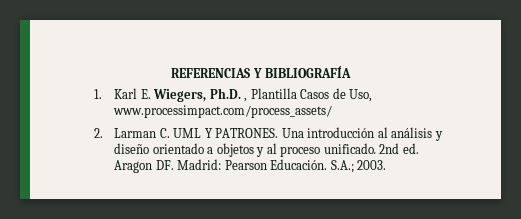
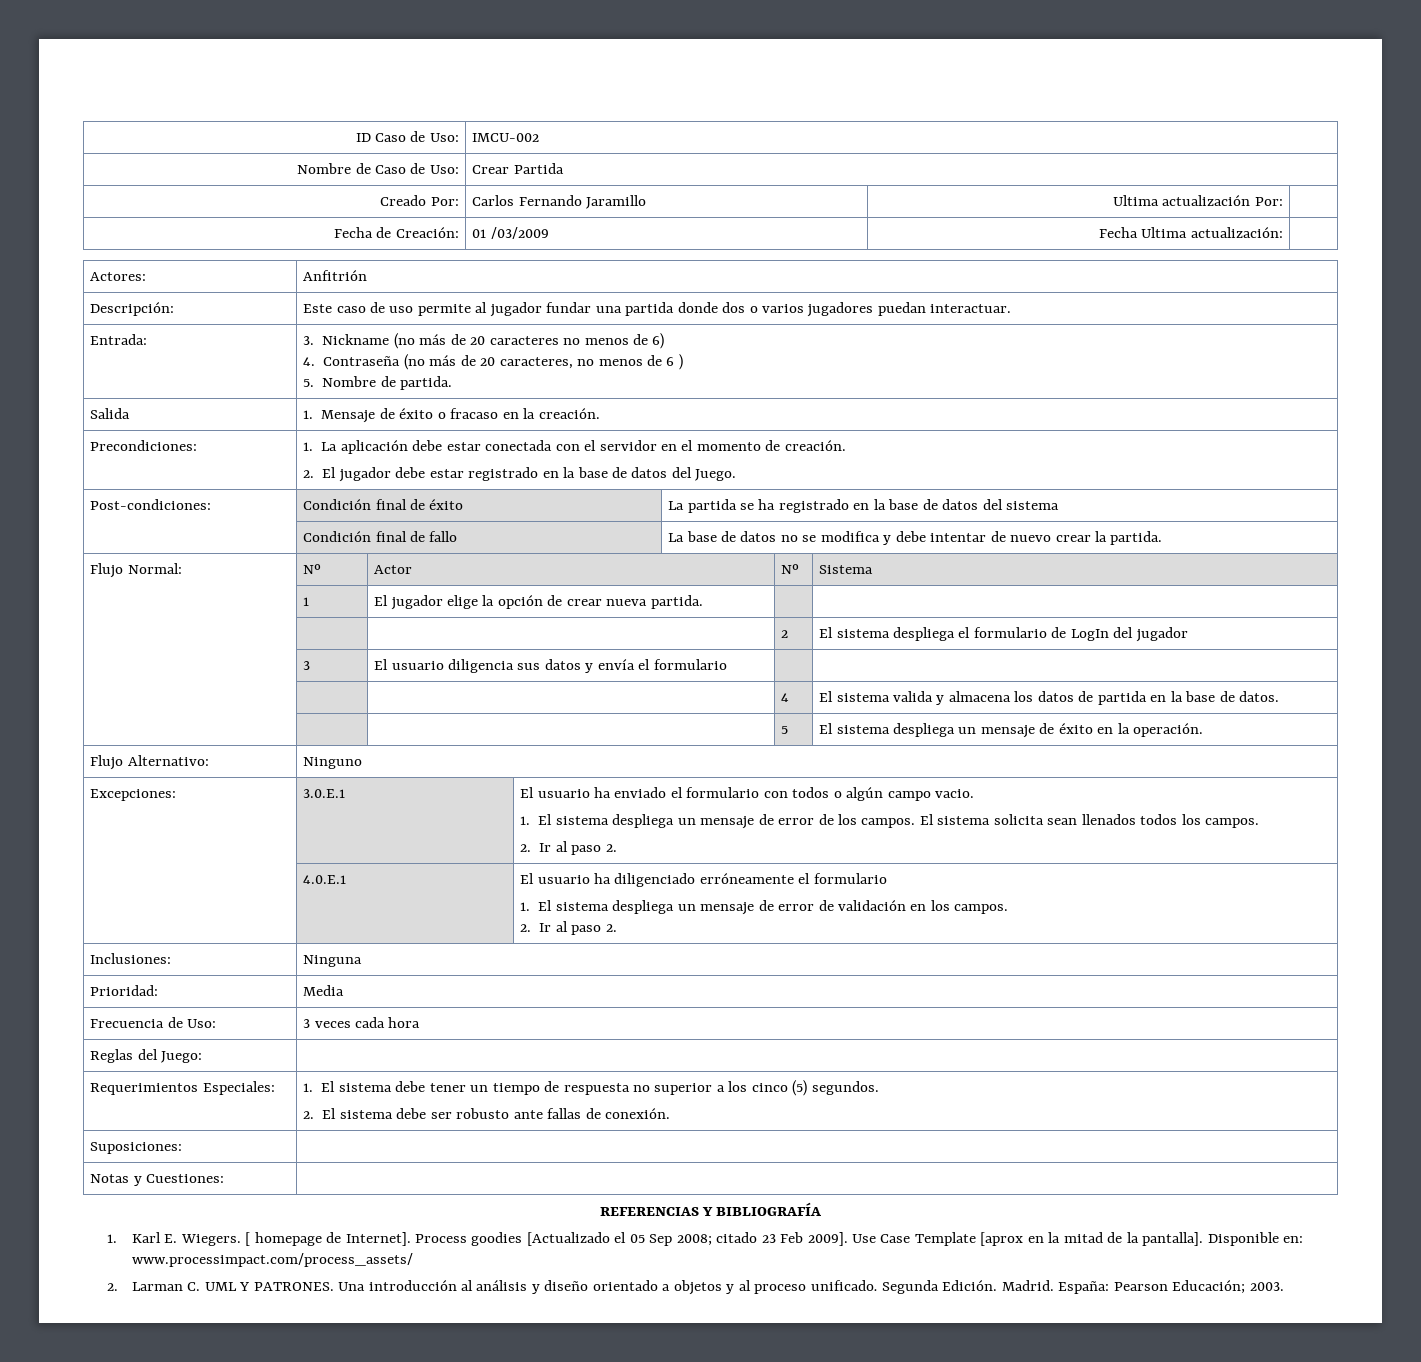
(170, 73) none -> [355,131,459,142] [472,133,540,142] [297,163,459,174] [472,163,564,174] [380,195,459,206] [472,195,647,209] [1112,195,1283,206] [333,227,459,238] [472,227,549,239] [1098,227,1283,238] [90,272,147,281] [303,270,368,281] [90,302,175,316] [303,302,1012,317] [90,334,148,345] [303,333,665,349] [303,354,683,370] [303,376,453,390] [90,408,131,419] [303,408,600,423] [90,440,198,451] [303,440,846,454] [303,467,737,482] [90,499,212,510] [303,499,464,510] [668,499,1060,513] [303,531,458,542] [668,531,1163,545] [90,563,182,578] [303,564,322,574] [374,565,413,574] [781,564,800,574] [819,565,874,574] [303,597,310,606] [374,595,703,610] [781,630,789,638] [819,627,1188,642] [303,661,311,670] [374,659,727,673] [781,693,790,702] [819,691,1280,705] [781,726,789,734] [819,723,1204,738] [90,755,209,770] [303,757,363,769] [90,789,177,801] [303,789,346,798] [520,787,975,801] [520,814,1260,829] [520,841,617,855] [303,875,347,884] [520,873,887,887] [520,900,1009,915] [520,921,617,935] [90,953,172,964] [303,955,363,967] [90,985,159,996] [303,985,345,996] [90,1017,217,1028] [303,1017,421,1028] [90,1049,203,1063] [90,1081,275,1095] [303,1080,879,1096] [303,1108,670,1119] [90,1142,183,1154] [90,1174,225,1186] ID Caso de Uso: | IMCU-002 // Nombre de Caso de Uso: | Crear Partida // Creado Por: | Carlos Fernando Jaramillo | Ultima actualización Por: | // Fecha de Creación: | 01 /03/2009 | Fecha Ultima actualización: | // Actores: | Anfitrión // Descripción: | Este caso de uso permite al jugador fundar una partida donde dos o varios jugadores puedan interactuar. // Entrada: | 3. Nickname (no más de 20 caracteres no menos de 6) // 4. Contraseña (no más de 20 caracteres, no menos de 6 ) // 5. Nombre de partida. // Salida | 1. Mensaje de éxito o fracaso en la creación. // Precondiciones: | 1. La aplicación debe estar conectada con el servidor en el momento de creación. // 2. El jugador debe estar registrado en la base de datos del Juego. // Post-condiciones: | Condición final de éxito | La partida se ha registrado en la base de datos del sistema // | Condición final de fallo | La base de datos no se modifica y debe intentar de nuevo crear la partida. // Flujo Normal: | Nº | Actor | Nº | Sistema // | 1 | El jugador elige la opción de crear nueva partida. | | // | | | 2 | El sistema despliega el formulario de LogIn del jugador // | 3 | El usuario diligencia sus datos y envía el formulario | | // | | | 4 | El sistema valida y almacena los datos de partida en la base de datos. // | | | 5 | El sistema despliega un mensaje de éxito en la operación. // Flujo Alternativo: | Ninguno // Excepciones: | 3.0.E.1 | El usuario ha enviado el formulario con todos o algún campo vacio. // 1. El sistema despliega un mensaje de error de los campos. El sistema solicita sean llenados todos los campos. // 2. Ir al paso 2. // | 4.0.E.1 | El usuario ha diligenciado erróneamente el formulario // 1. El sistema despliega un mensaje de error de validación en los campos. // 2. Ir al paso 2. // Inclusiones: | Ninguna // Prioridad: | Media // Frecuencia de Uso: | 3 veces cada hora // Reglas del Juego: | // Requerimientos Especiales: | 1. El sistema debe tener un tiempo de respuesta no superior a los cinco (5) segundos. // 2. El sistema debe ser robusto ante fallas de conexión. // Suposiciones: | // Notas y Cuestiones: | //
[153,88,373,102] Wiegers, Ph.D. , Plantilla Casos de Uso, -> [180,1232,1303,1246] Wiegers. [ homepage de Internet]. Process goodies [Actualizado el 05 Sep 2008; citado 23 Feb 2009]. Use Case Template [aprox en la mitad de la pantalla]. Disponible en:
[379,143,419,154] [114,159,354,173] 2nd ed. Aragon DF. Madrid: Pearson Educación. S.A.; -> [881,1280,1246,1294] Segunda Edición. Madrid. España: Pearson Educación;

